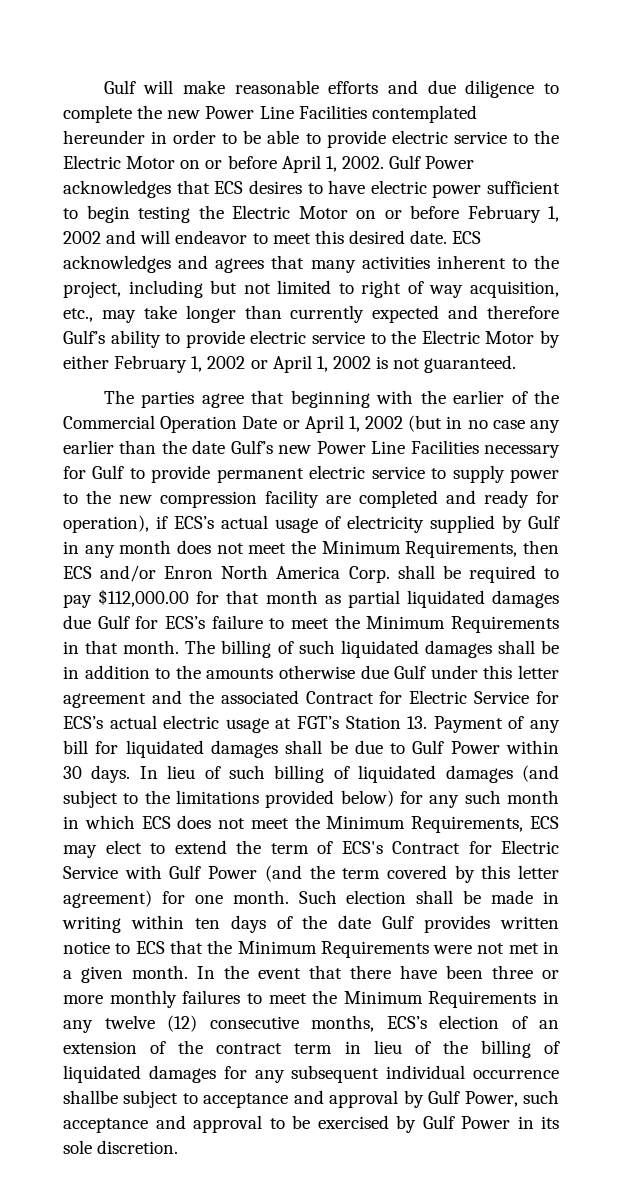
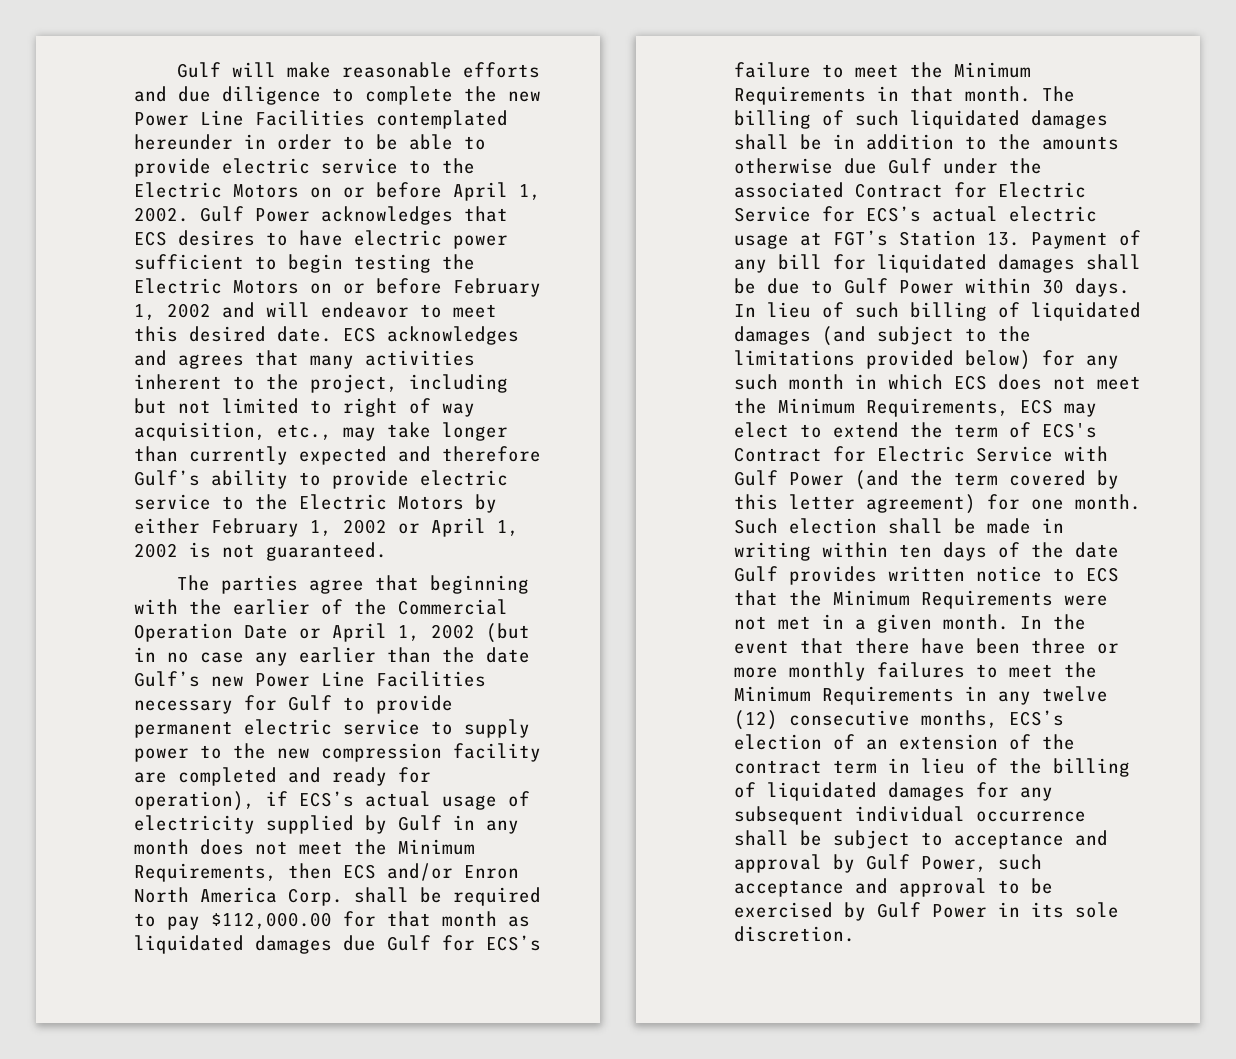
[126,156,176,169] Motor -> [233,184,299,198] Motors
[298,206,348,219] Motor -> [233,280,299,294] Motors
[485,331,535,344] Motor -> [398,496,464,510] Motors
[347,590,400,608] partial -> (530, 921) none
[483,665,560,679] [63,690,182,708] this letter agreement and -> (998, 166) none
[63,1090,118,1104] shallbe -> [734,830,822,846] shall be

